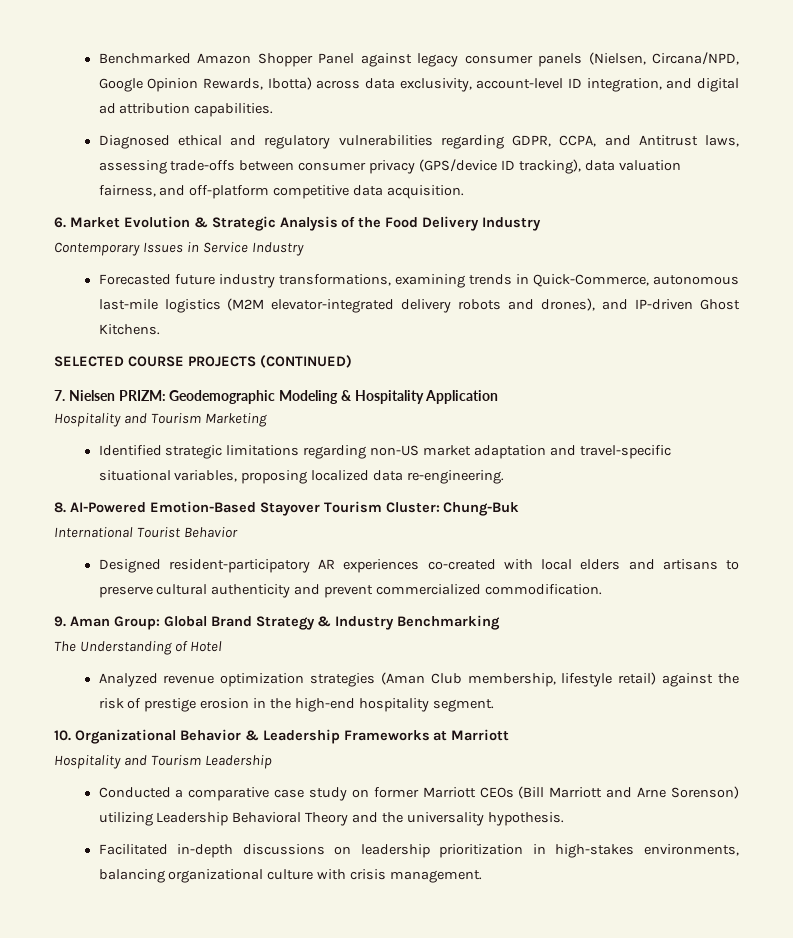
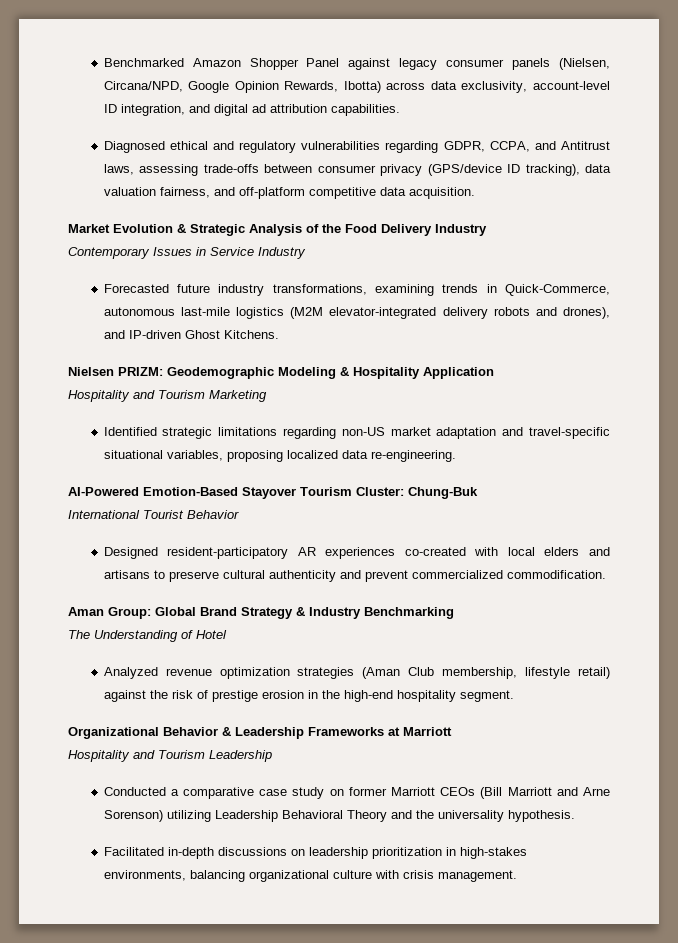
[54,217,66,228] 6. -> (475, 193) none
[54,355,352,368] [54,390,65,401] SELECTED COURSE PROJECTS (CONTINUED) // 7. -> (279, 334) none
[54,502,66,513] 8. -> (456, 456) none
[54,616,66,627] 9. -> (606, 574) none
[54,730,71,741] 10. -> (514, 696) none

